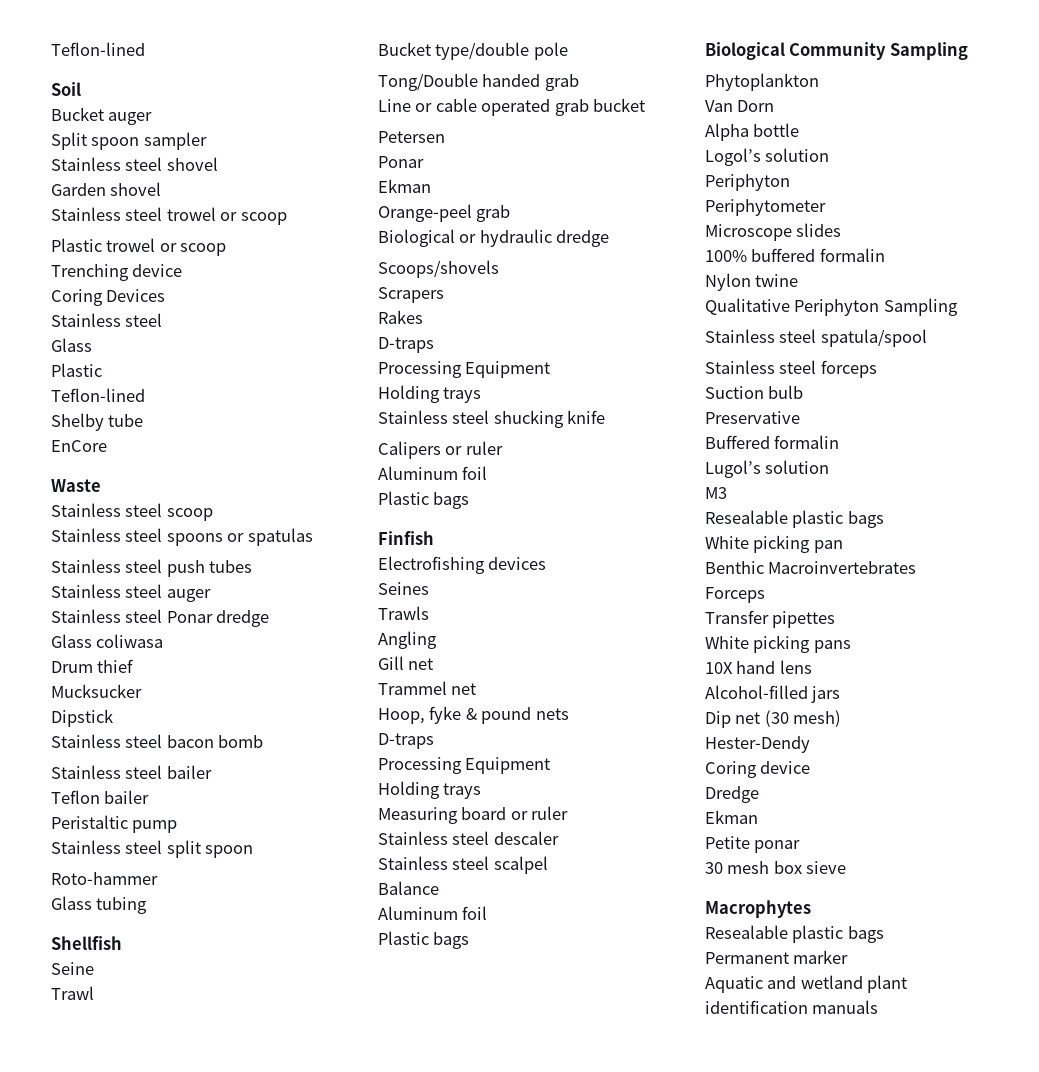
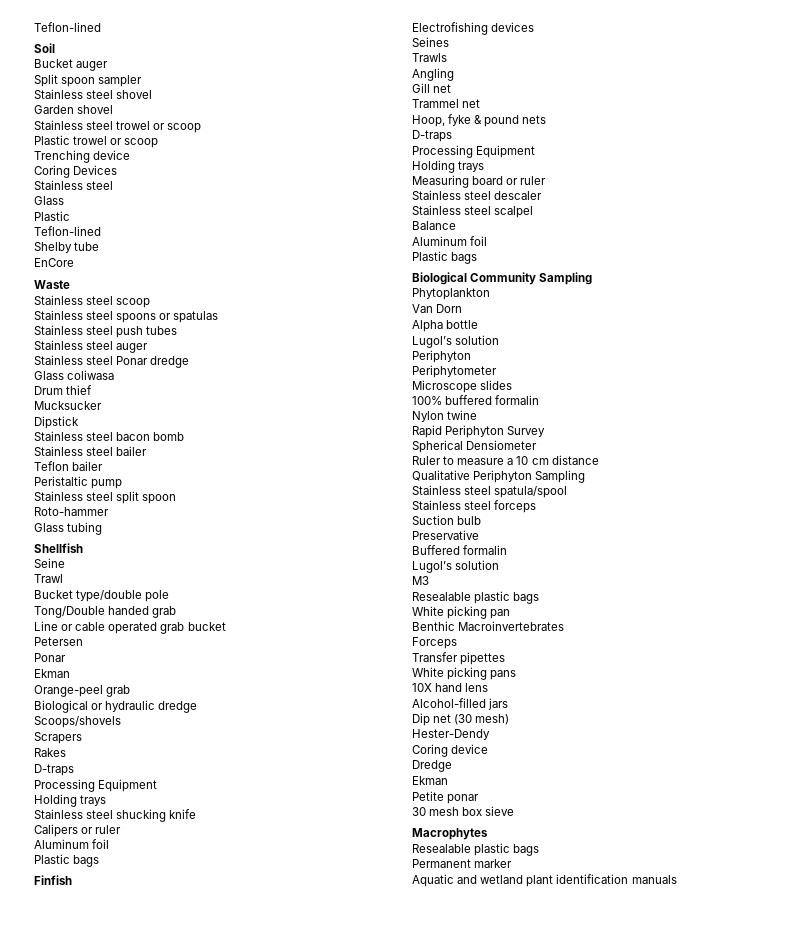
[705,148,761,166] Logol’s -> [412,336,452,348] Lugol’s
(799, 280) none -> [412,425,546,438] [412,440,538,453] [412,455,599,465] // Rapid Periphyton Survey // Spherical Densiometer // Ruler to measure a 10 cm distance

